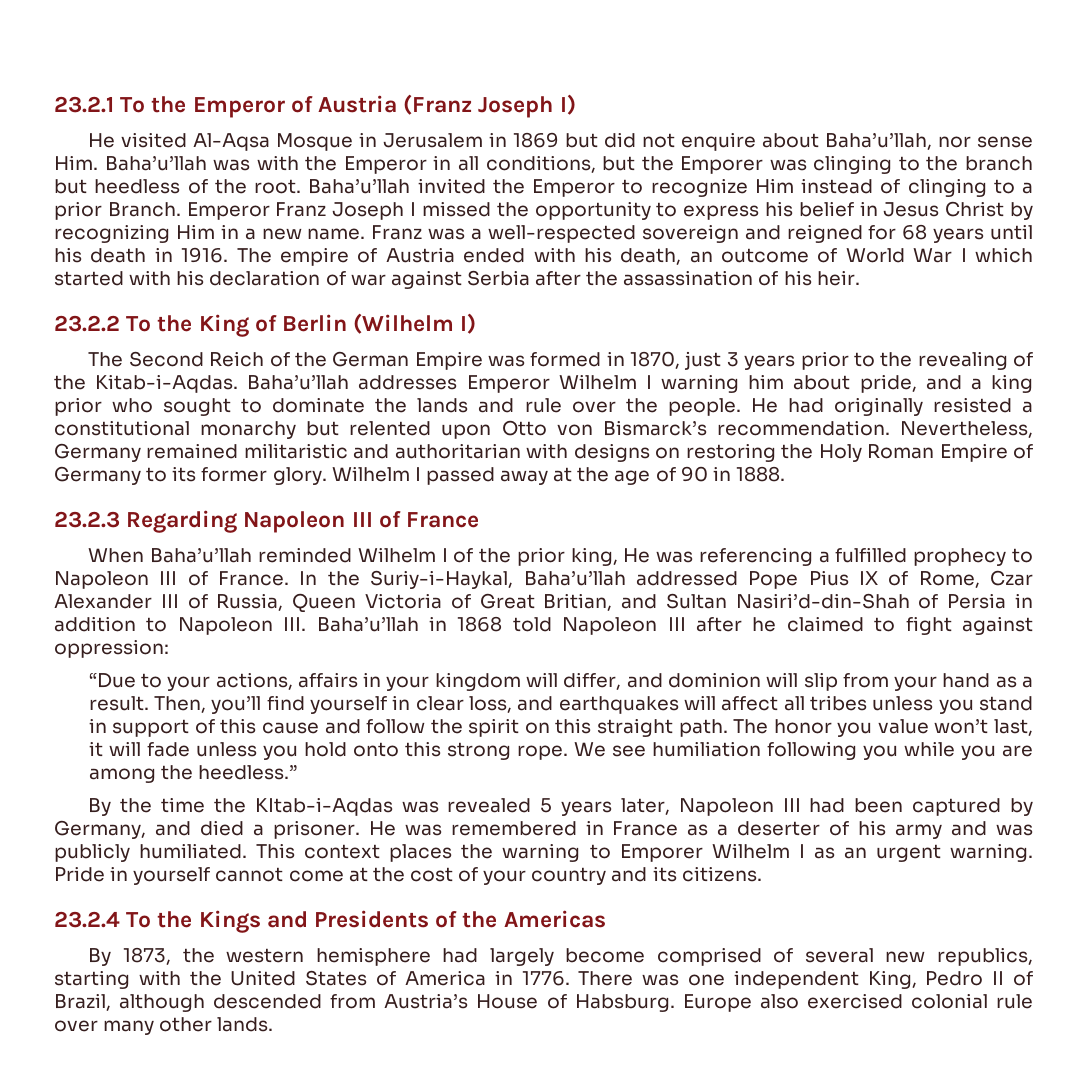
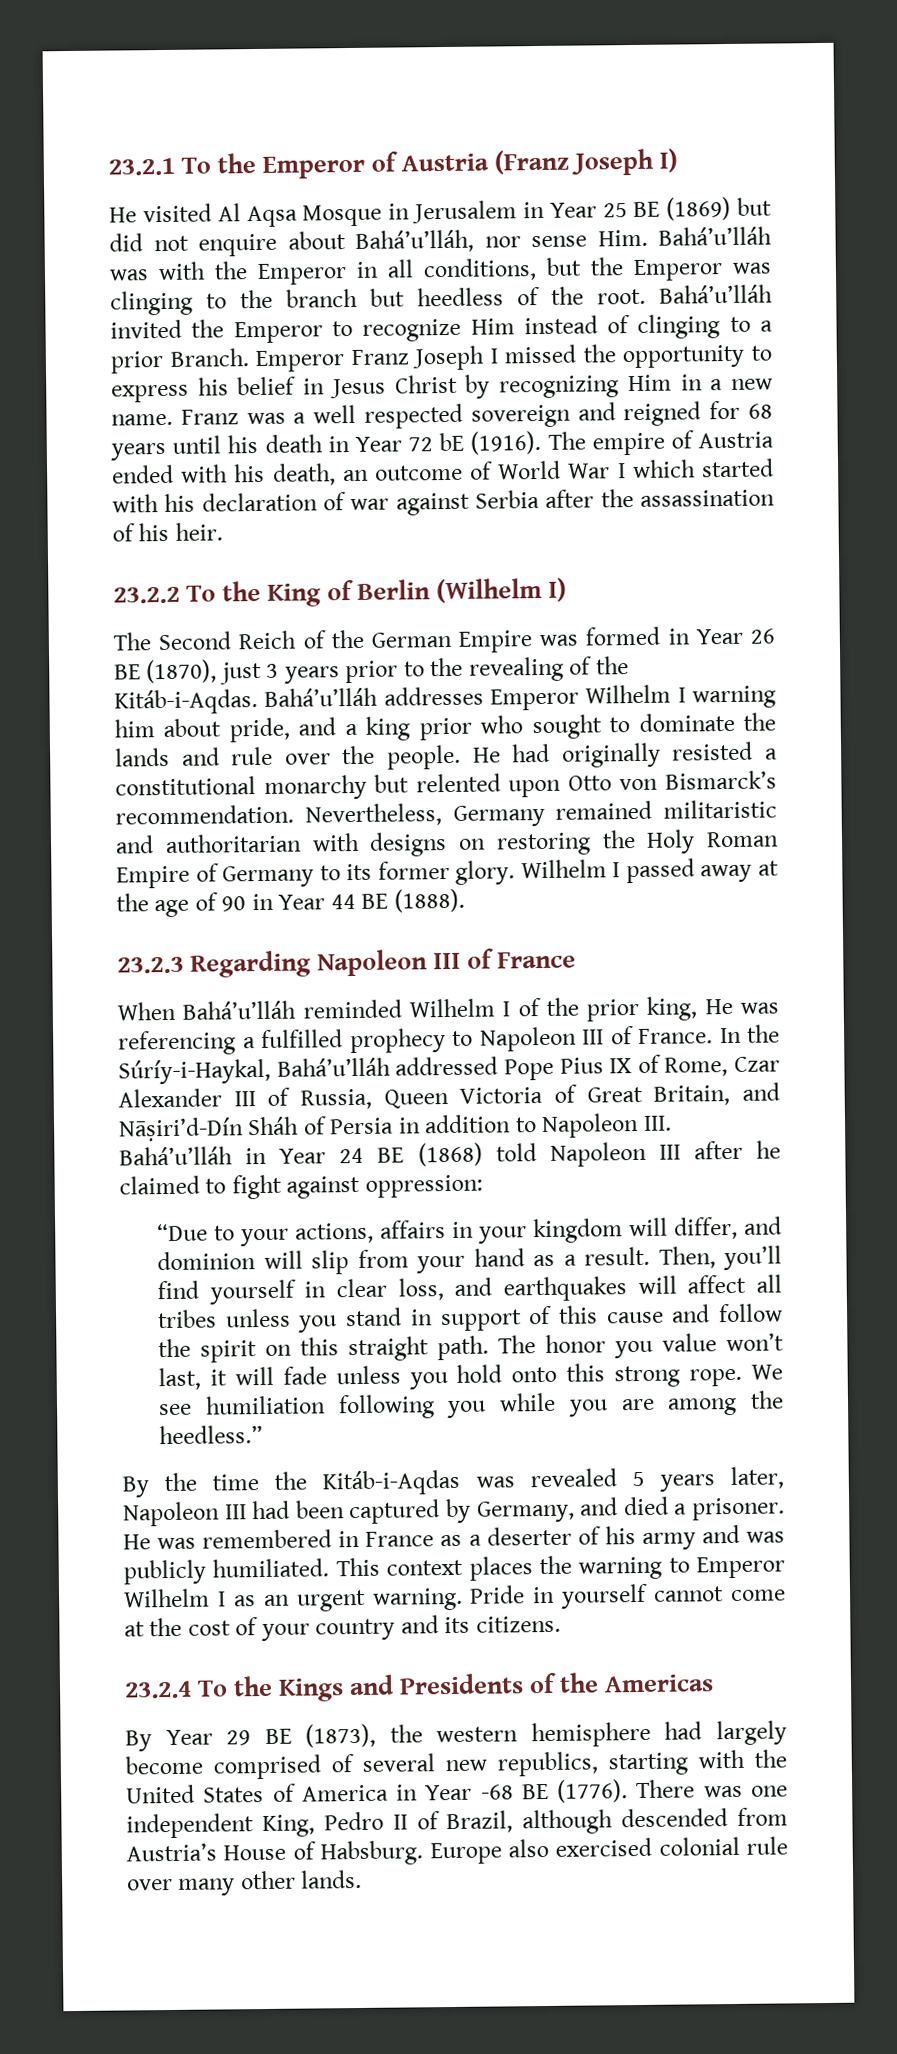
[193,133,271,151] Al-Aqsa -> [217,203,298,228] Al Aqsa
[513,132,560,148] 1869 -> [549,196,732,221] Year 25 BE (1869)
[825,132,933,150] Baha’u’llah, -> [355,229,474,253] Bahá’u’lláh,
[104,155,207,171] Baha’u’llah -> [658,226,772,246] Bahá’u’lláh
[680,156,764,174] Emporer -> [633,259,723,281] Emperor
[308,178,411,194] Baha’u’llah -> [659,284,773,304] Bahá’u’lláh
[487,225,636,243] well-respected -> [313,403,463,429] well respected
[181,247,229,263] 1916. -> [354,430,542,455] Year 72 bE (1916).
[630,351,681,369] 1870, -> [695,628,775,645] [114,659,218,684] Year 26 BE (1870),
[95,374,350,393] Kitab-i-Aqdas. Baha’u’llah -> [114,687,379,715] Kitáb-i-Aqdas. Bahá’u’lláh
[735,466,785,482] 1888. -> [278,888,465,913] Year 44 BE (1888).
[150,547,253,563] Baha’u’llah -> [182,1000,297,1020] Bahá’u’lláh
[370,570,626,589] Suriy-i-Haykal, Baha’u’llah -> [118,1057,391,1085] Súríy-i-Haykal, Bahá’u’lláh
[543,593,910,611] Britian, and Sultan Nasiri’d-din-Shah -> [653,1082,780,1106] [118,1116,300,1142] Britain, and Nāṣiri’d-Dín Sháh
[316,616,503,632] Baha’u’llah in 1868 -> [119,1142,483,1167] Bahá’u’lláh in Year 24 BE (1868)
[254,797,393,816] KItab-i-Aqdas -> [322,1469,461,1496] Kitáb-i-Aqdas
[619,844,703,862] Emporer -> [696,1556,785,1579] Emperor
[122,947,171,965] 1873, -> [165,1723,377,1748] Year 29 BE (1873),
[521,971,570,986] 1776. -> [425,1779,629,1803] Year -68 BE (1776).

